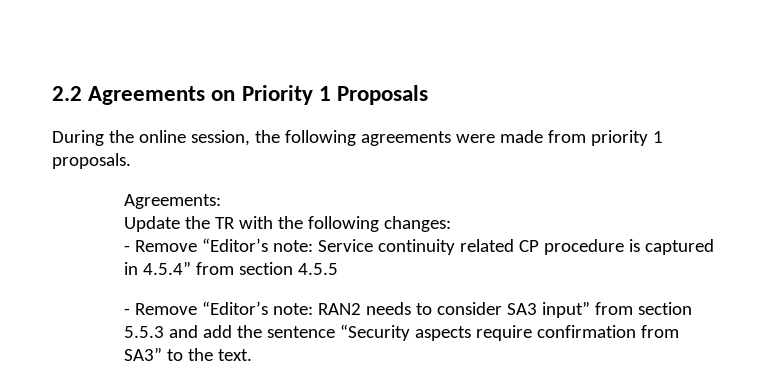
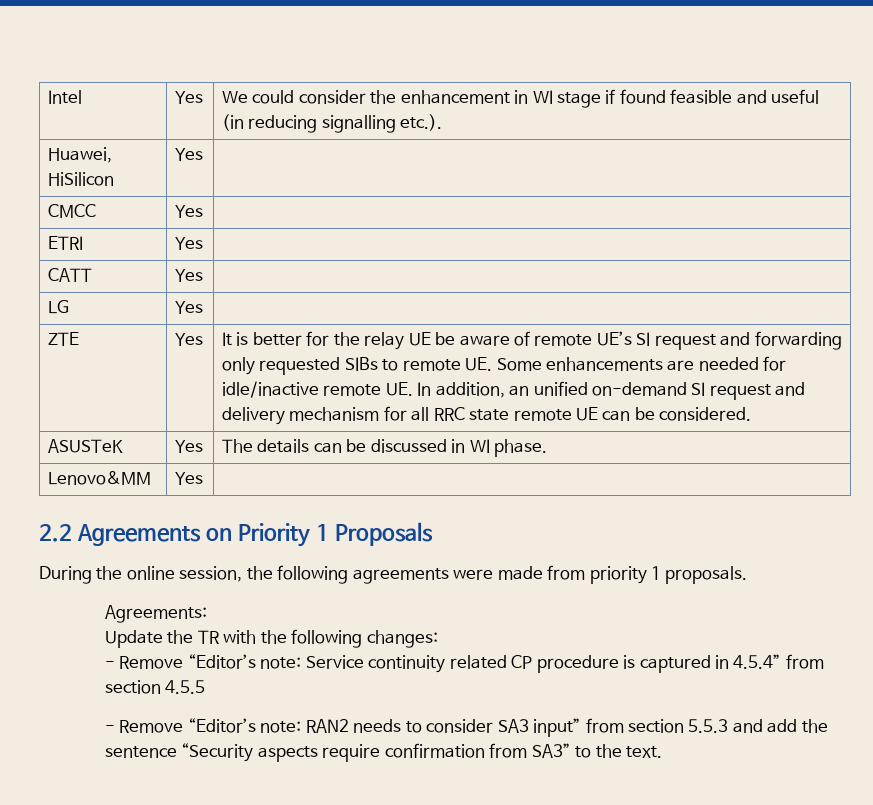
(52, 93) none -> [47,90,82,104] [174,91,203,104] [221,89,820,108] [221,114,443,133] [47,147,112,163] [47,172,114,186] [174,148,203,161] [47,204,96,218] [174,205,203,218] [47,236,83,250] [174,237,203,250] [47,268,92,282] [174,269,203,282] [47,300,69,314] [174,301,203,314] [47,332,79,346] [174,333,203,346] [221,331,842,350] [221,356,787,375] [221,381,806,400] [221,406,752,425] [47,439,123,453] [174,440,203,453] [221,439,548,457] [47,471,151,485] [174,472,203,485] Intel | Yes | We could consider the enhancement in WI stage if found feasible and useful (in reducing signalling etc.). // Huawei, HiSilicon | Yes | // CMCC | Yes | // ETRI | Yes | // CATT | Yes | // LG | Yes | // ZTE | Yes | It is better for the relay UE be aware of remote UE’s SI request and forwarding only requested SIBs to remote UE. Some enhancements are needed for idle/inactive remote UE. In addition, an unified on-demand SI request and delivery mechanism for all RRC state remote UE can be considered. // ASUSTeK | Yes | The details can be discussed in WI phase. // Lenovo&MM | Yes | //

